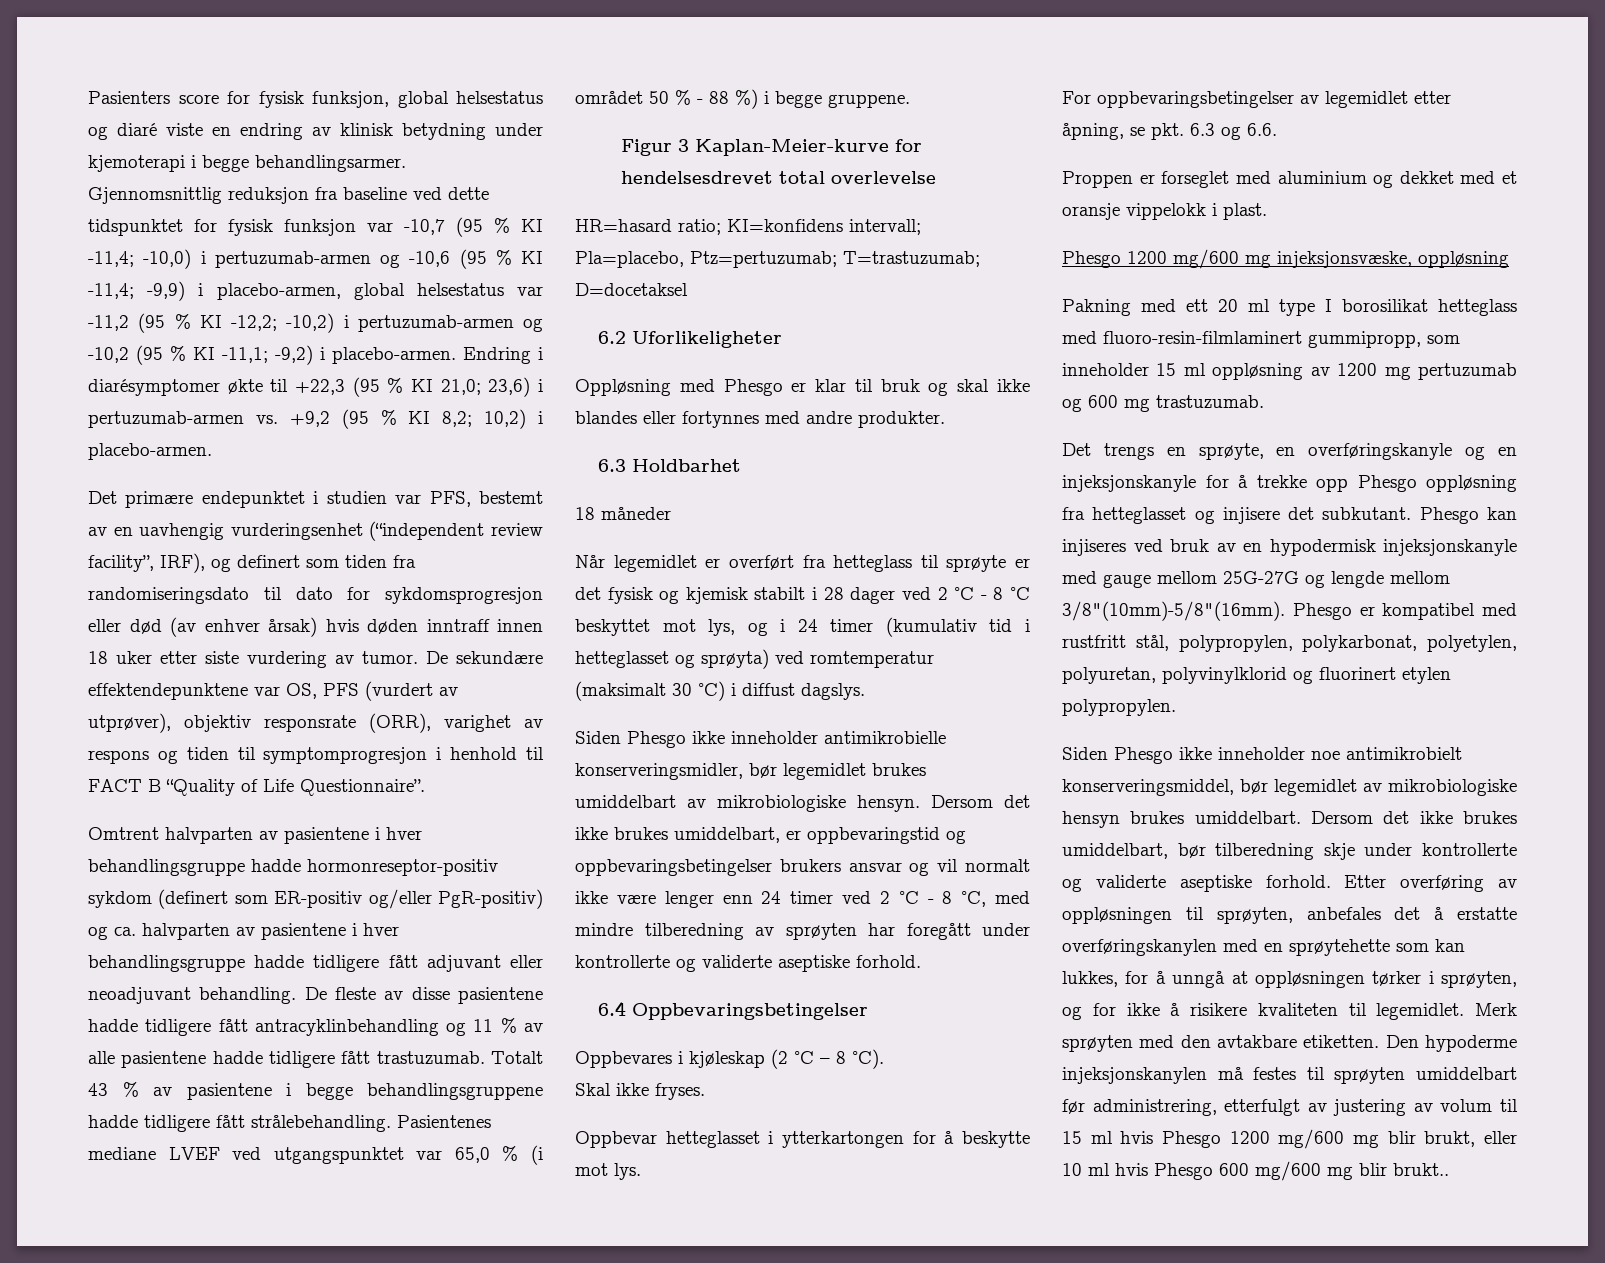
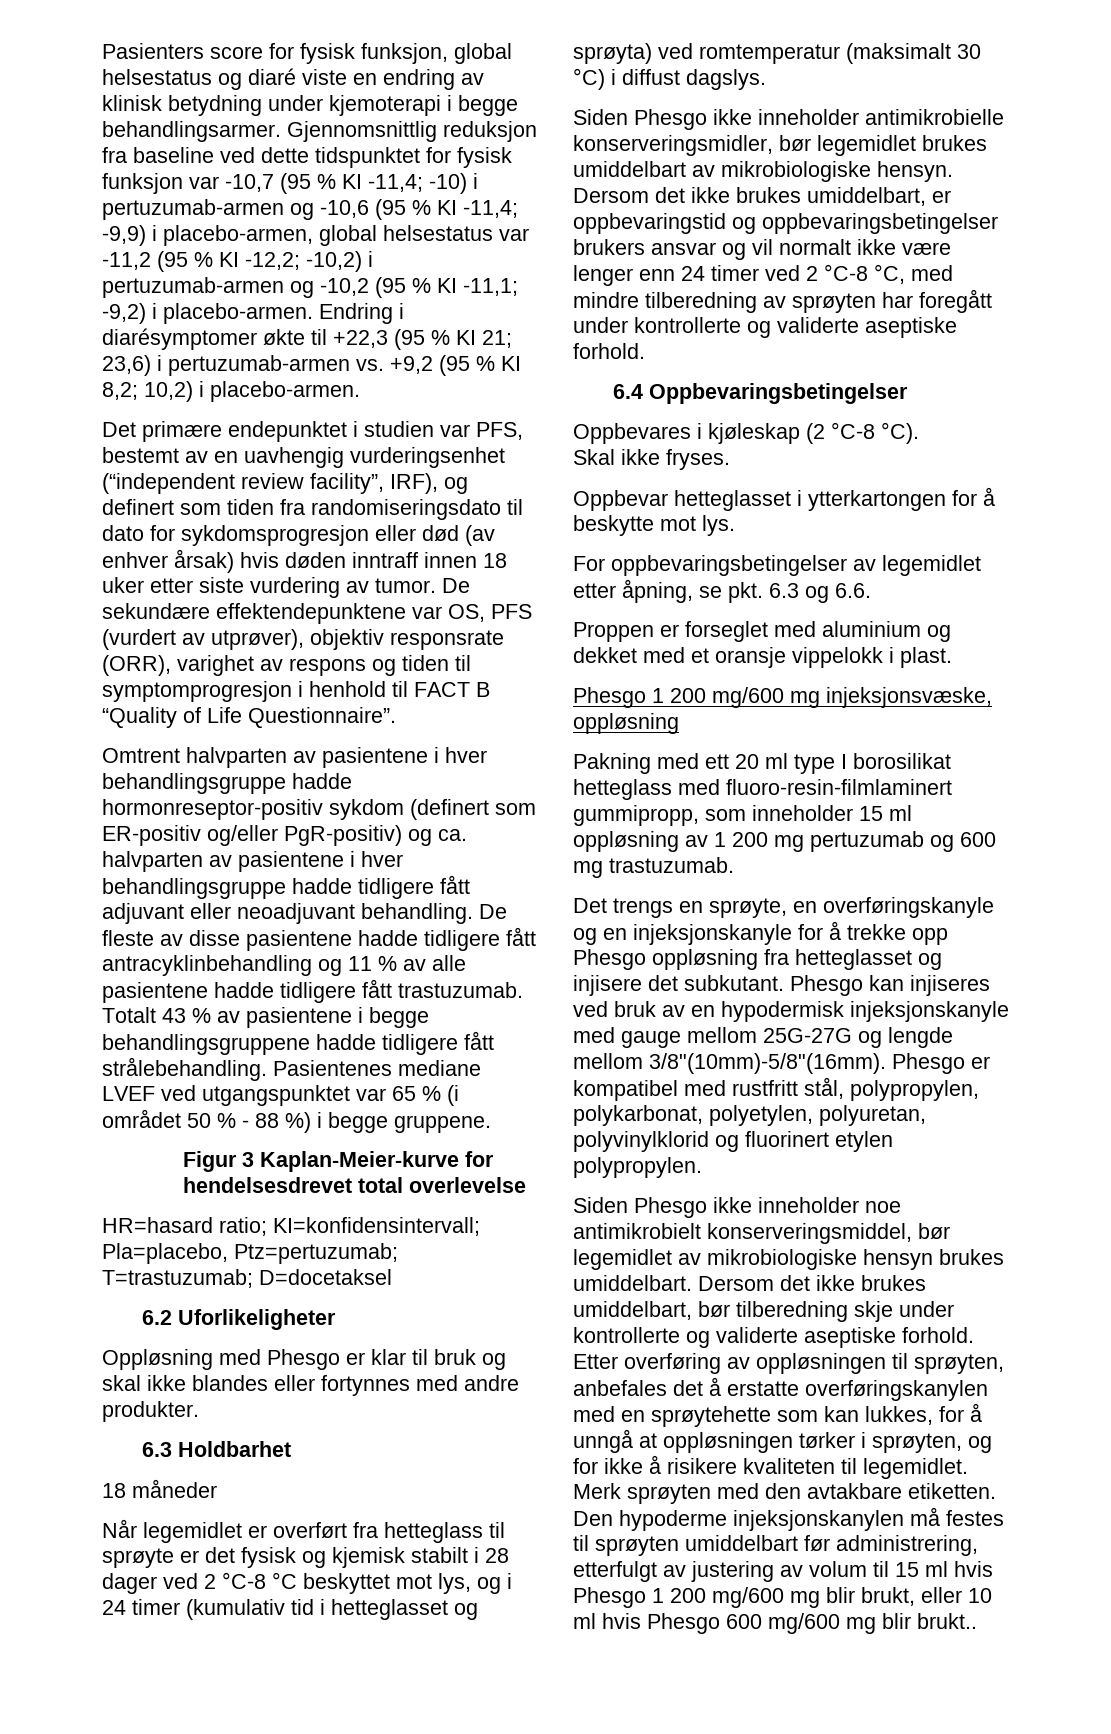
[143,249,192,269] -10,0) -> [429,173,467,194] -10)
[440,379,481,395] 21,0; -> [482,330,512,348] 21;
[454,1147,490,1163] 65,0 -> [392,1086,416,1101] 65
[727,219,921,235] KI=konfidens intervall; -> [273,1217,480,1236] KI=konfidensintervall;
[954,587,1004,600] °C - 8 -> [222,1572,266,1589] °C-8
[898,891,953,904] °C - 8 -> [824,264,868,281] °C-8
[794,1051,846,1064] °C – 8 -> [831,422,875,439] °C-8
[1127,251,1167,264] 1200 -> [652,688,706,703] 1 200
[1337,363,1378,376] 1200 -> [714,832,768,847] 1 200
[1229,1131,1270,1144] 1200 -> [652,1588,706,1603] 1 200

